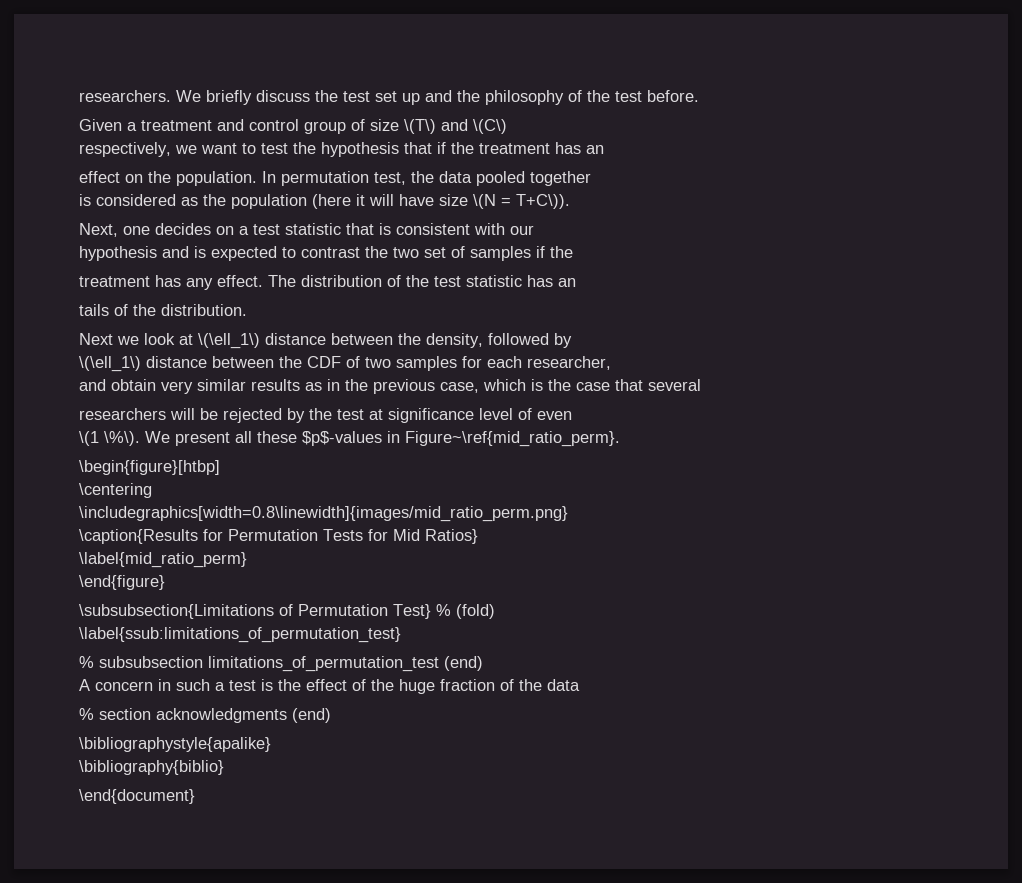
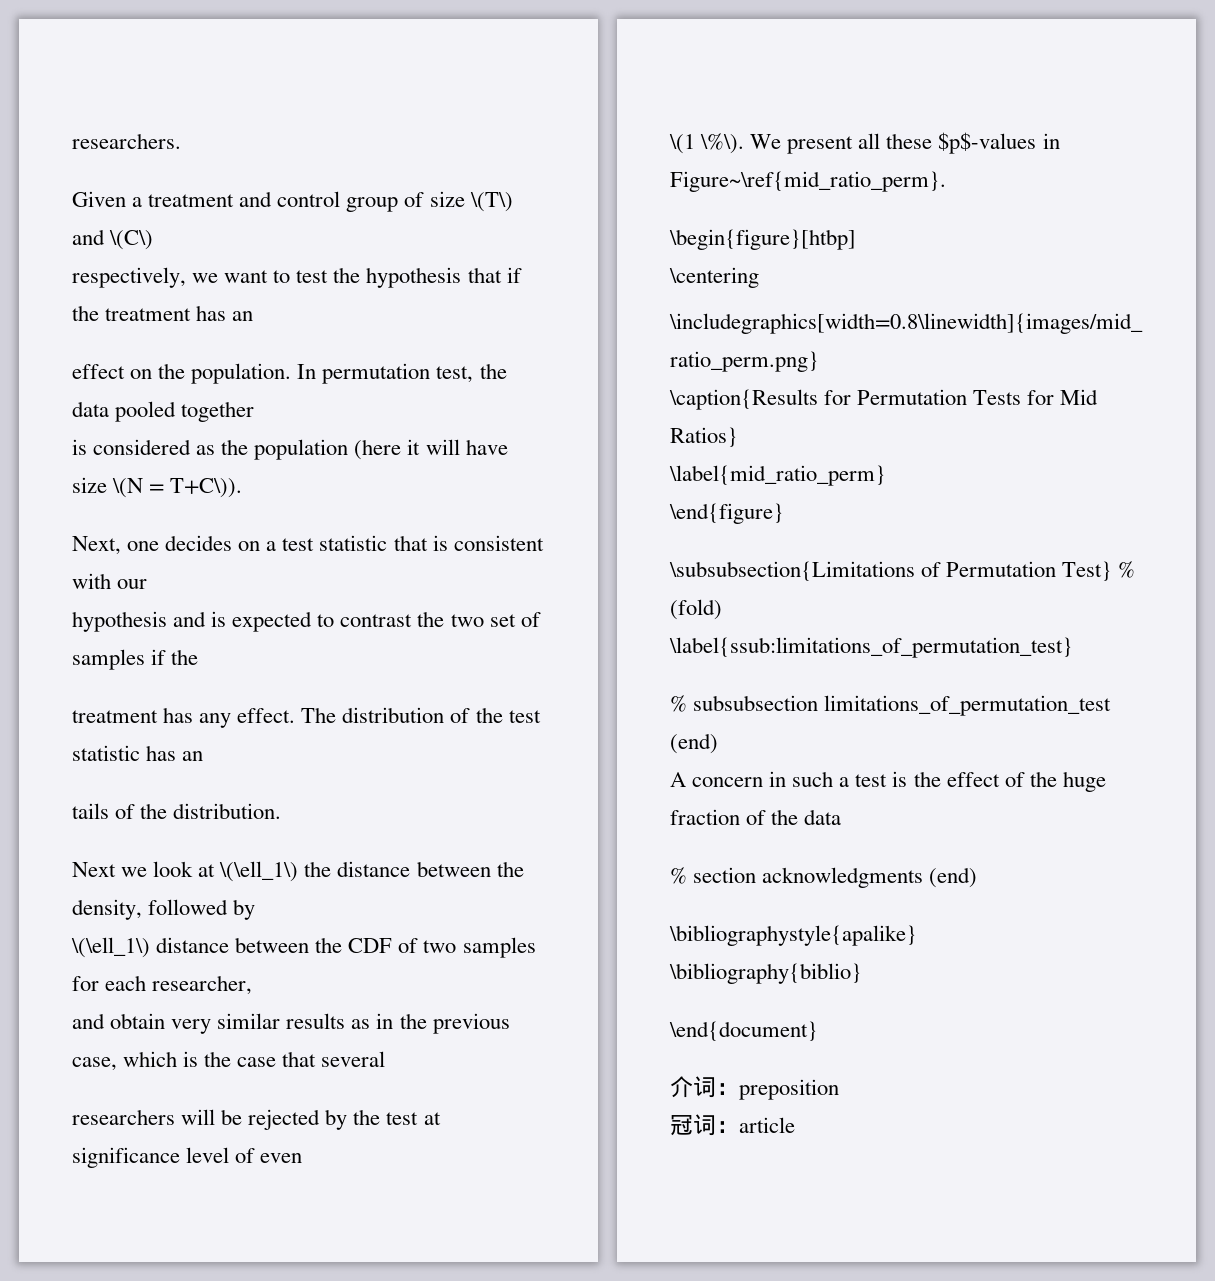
[176,90,699,105] We briefly discuss the test set up and the philosophy of the test before. -> (181, 141) none
(260, 341) none -> [304,861,332,877] the
(195, 796) none -> [670,1076,839,1100] [670,1114,795,1136] // 介词：preposition // 冠词：article

